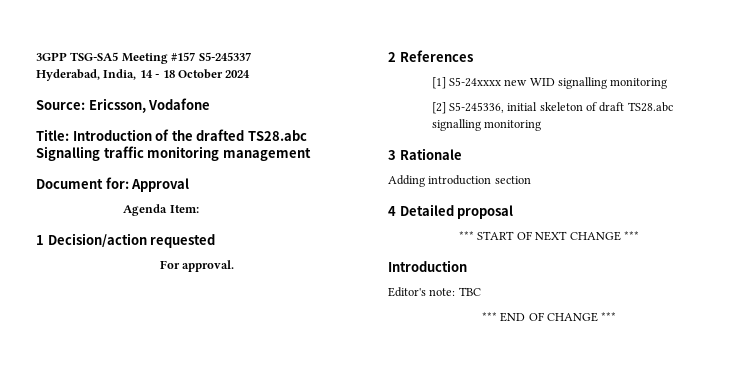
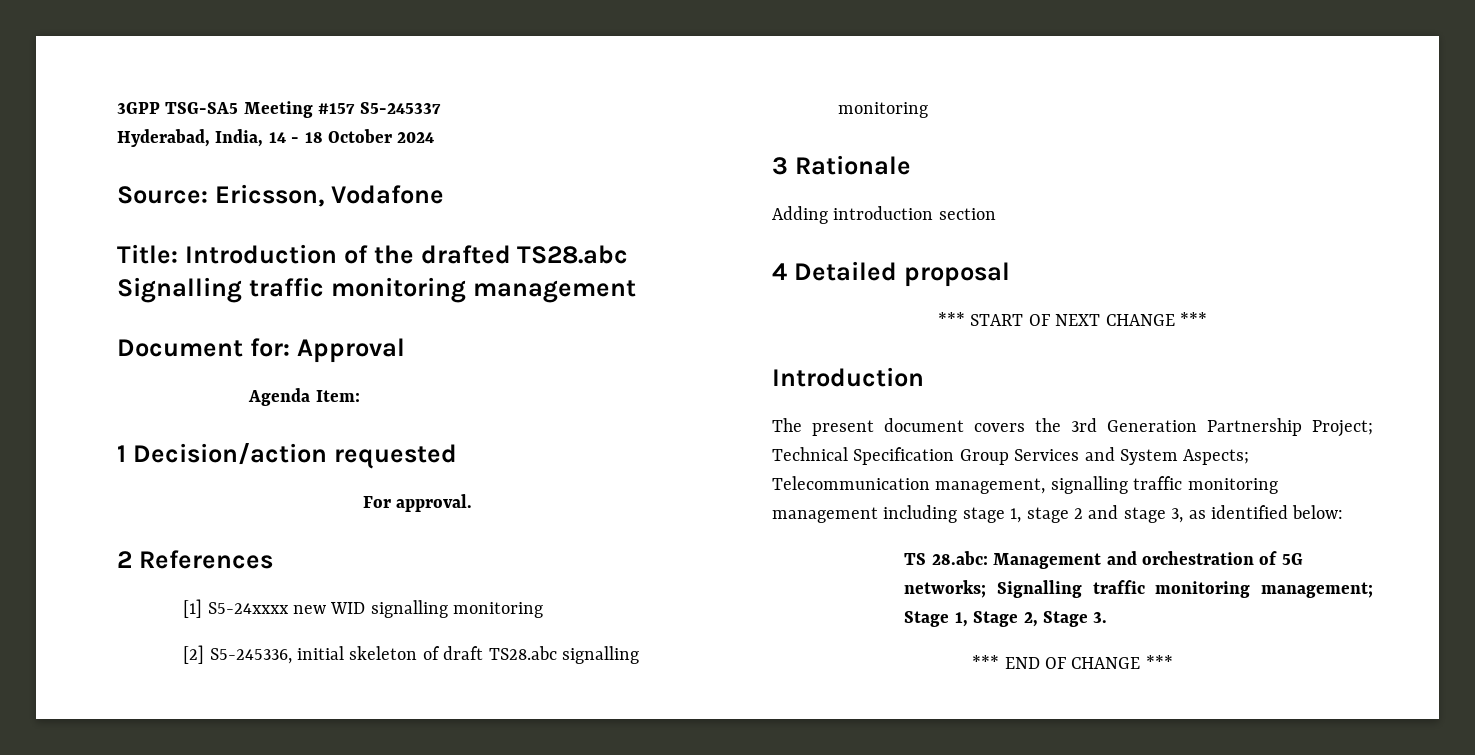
[388,287,481,297] Editor's note: TBC -> [772,418,1373,437] [772,447,1250,465] [772,476,1278,494] [772,505,1344,523] [904,551,1303,569] [904,580,1373,598] [904,611,1108,627] The present document covers the 3rd Generation Partnership Project; Technical Specification Group Services and System Aspects; Telecommunication management, signalling traffic monitoring management including stage 1, stage 2 and stage 3, as identified below: // TS 28.abc: Management and orchestration of 5G networks; Signalling traffic monitoring management; Stage 1, Stage 2, Stage 3.

